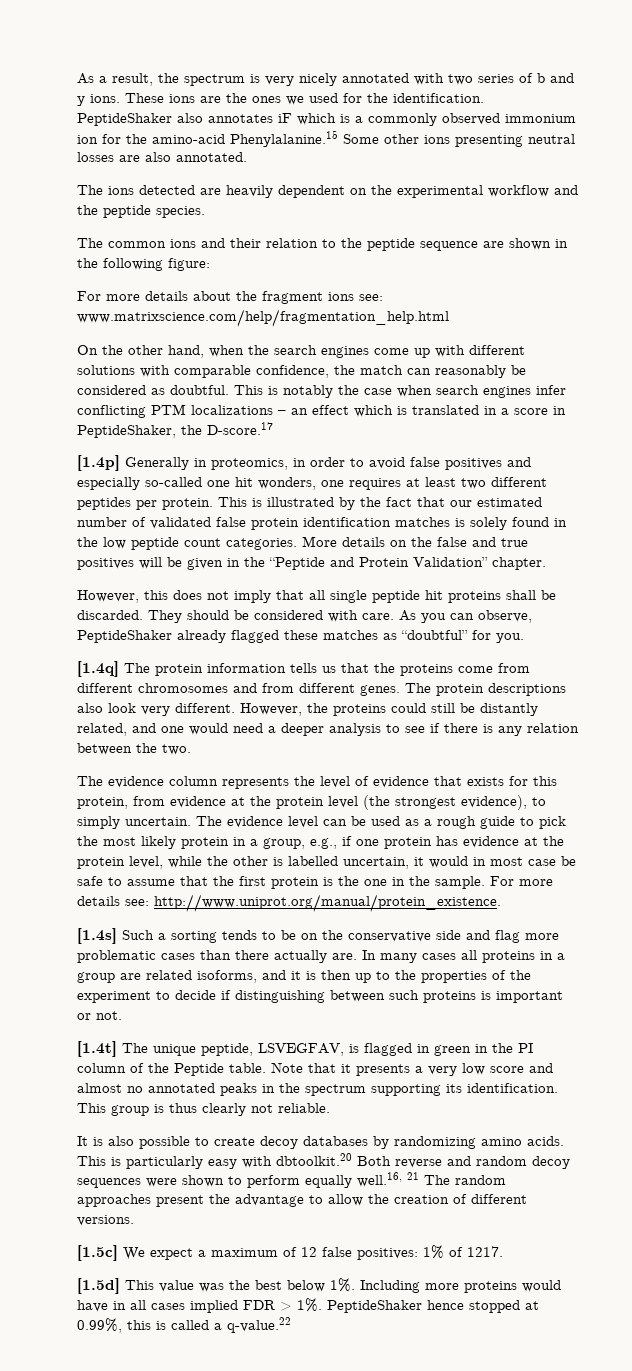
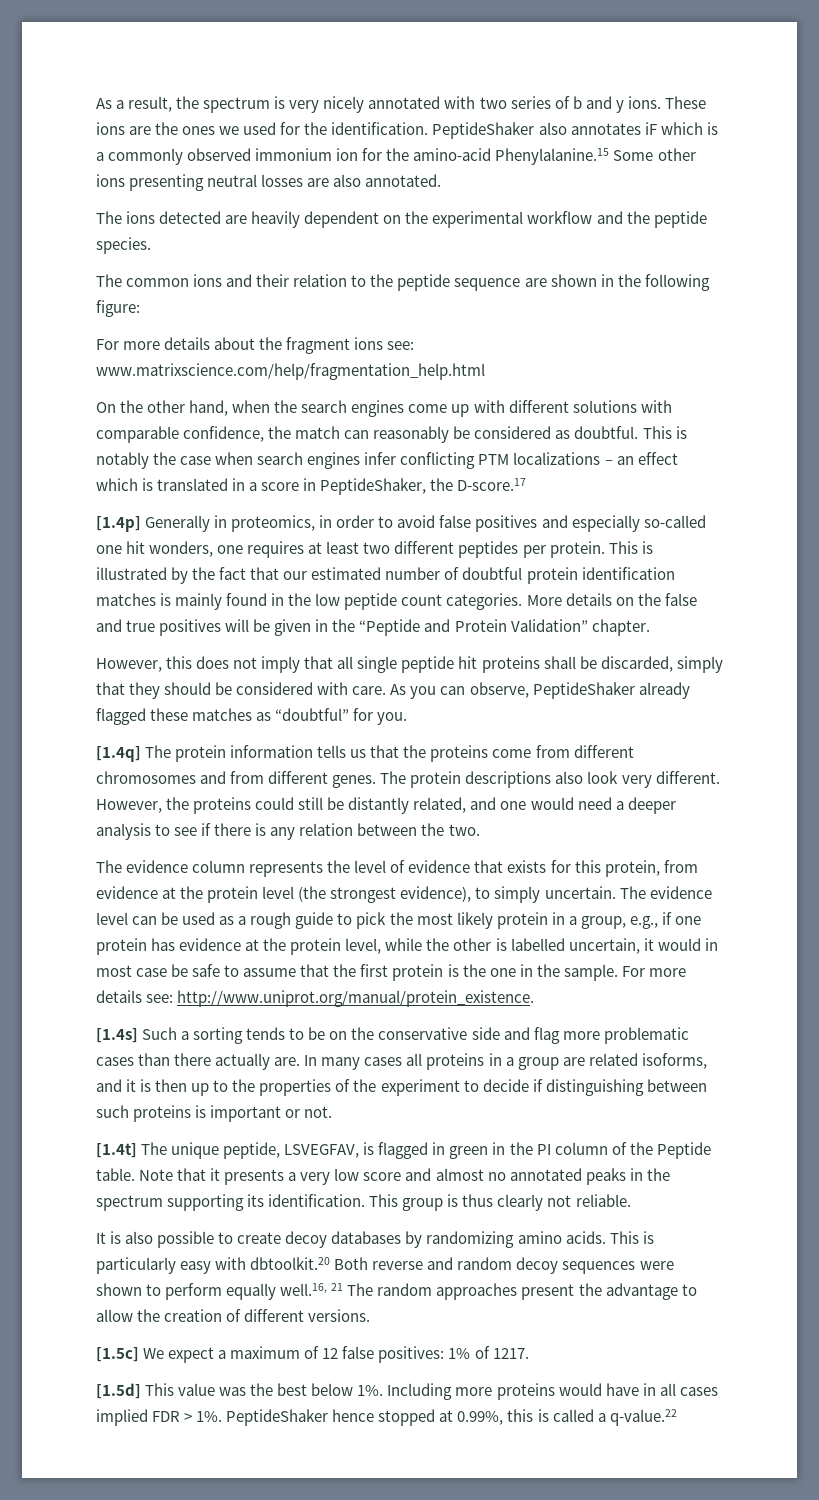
[150,517,246,529] validated false -> [462,567,523,580] doubtful
[470,517,507,530] solely -> [175,593,223,610] mainly
[77,610,182,623] discarded. They -> [600,656,723,673] [96,682,161,699] discarded, simply that they

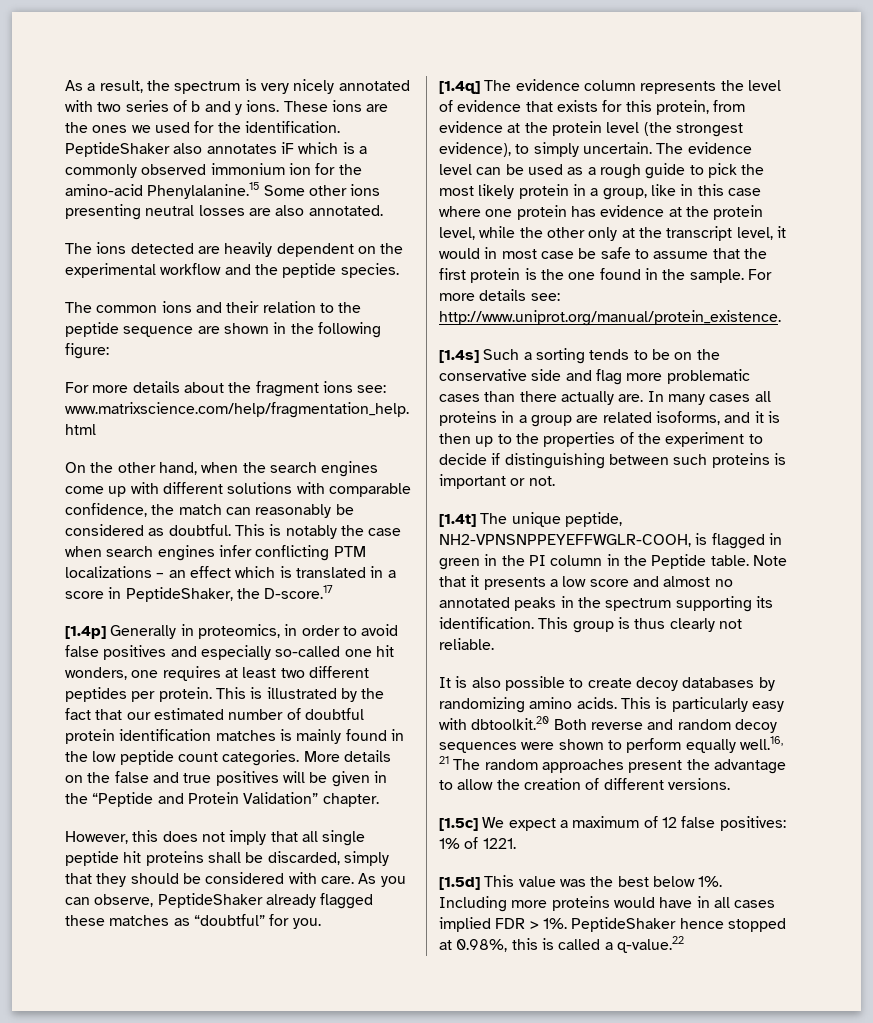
[175,745,634,762] [96,771,720,788] [96,797,676,814] [96,823,480,840] [96,860,122,873] protein information tells us that the proteins come from different chromosomes and from different genes. The protein descriptions also look very different. However, the proteins could still be distantly related, and one would need a deeper analysis to see if there is any relation between the two. // The -> (512, 85) none
[629,912,672,929] e.g., if -> [650,184,761,196] [439,206,481,217] like in this case where
[495,938,640,954] is labelled uncertain, -> [588,226,773,241] only at the transcript level,
(516, 972) none -> [599,268,641,280] found
[284,1144,360,1158] LSVEGFAV, -> [439,534,691,547] NH2-VPNSNPPEYEFFWGLR-COOH,
[611,1142,627,1155] of -> [606,554,620,566] in
[300,1172,331,1185] very -> (558, 583) none
[492,1348,529,1359] 1217. -> [482,838,516,849] 1221.
[457,1411,504,1425] 0.99%, -> [456,939,508,952] 0.98%,

